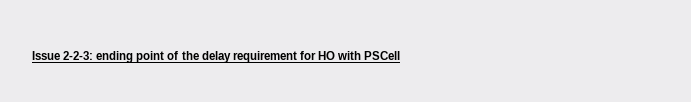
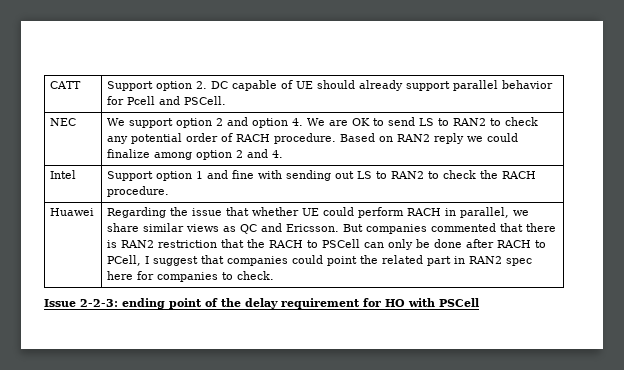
(32, 55) none -> [50,81,82,89] [107,80,554,91] [107,96,227,105] [50,118,77,126] [107,117,539,128] [107,133,519,144] [107,149,284,160] [50,170,77,179] [107,170,537,181] [107,186,170,197] [50,208,95,216] [107,207,530,218] [107,223,557,234] [107,239,547,250] [107,255,533,266] [107,271,275,282] CATT | Support option 2. DC capable of UE should already support parallel behavior for Pcell and PSCell. // NEC | We support option 2 and option 4. We are OK to send LS to RAN2 to check any potential order of RACH procedure. Based on RAN2 reply we could finalize among option 2 and 4. // Intel | Support option 1 and fine with sending out LS to RAN2 to check the RACH procedure. // Huawei | Regarding the issue that whether UE could perform RACH in parallel, we share similar views as QC and Ericsson. But companies commented that there is RAN2 restriction that the RACH to PSCell can only be done after RACH to PCell, I suggest that companies could point the related part in RAN2 spec here for companies to check. //

